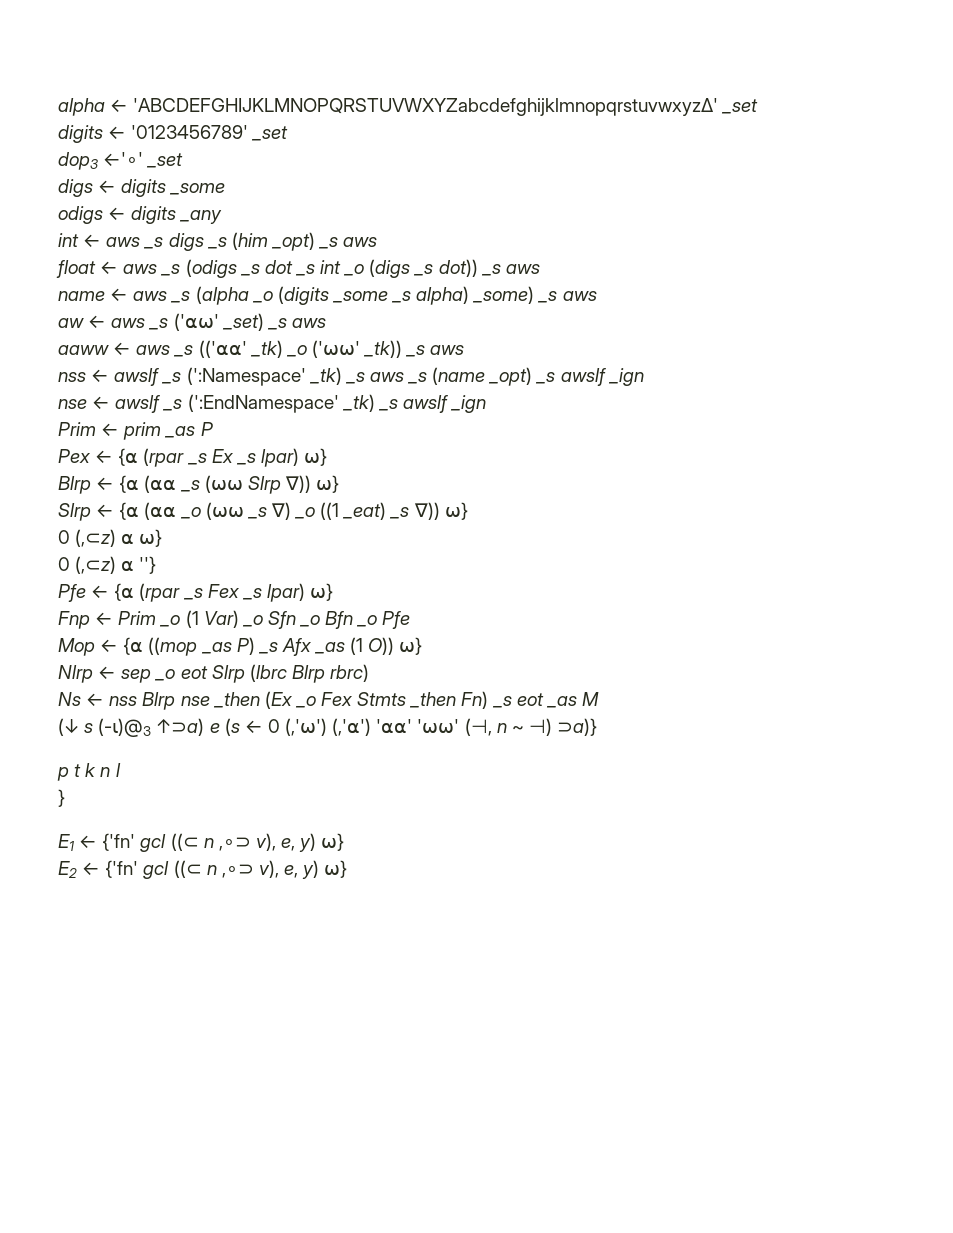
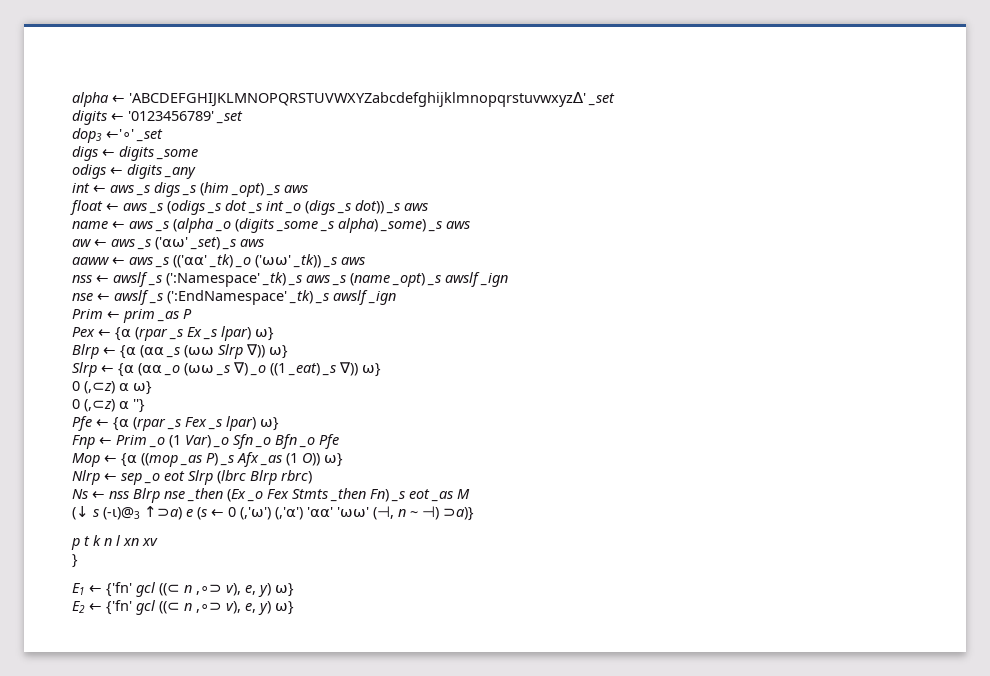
(121, 770) none -> [123,538,158,546] xn xv

